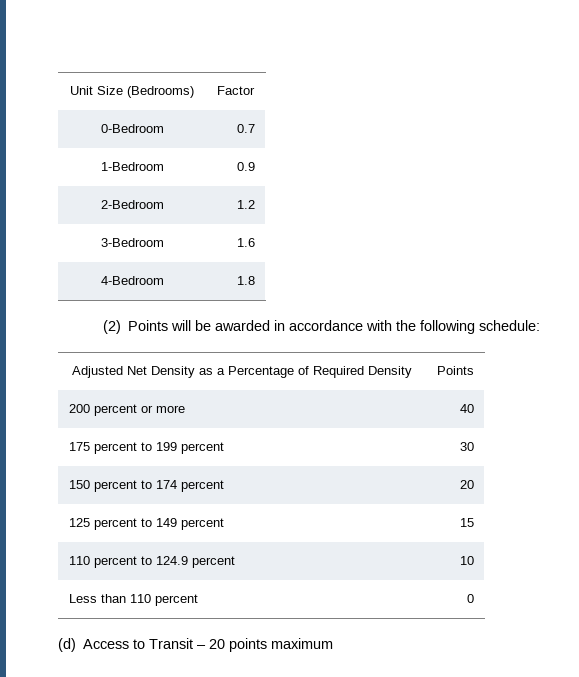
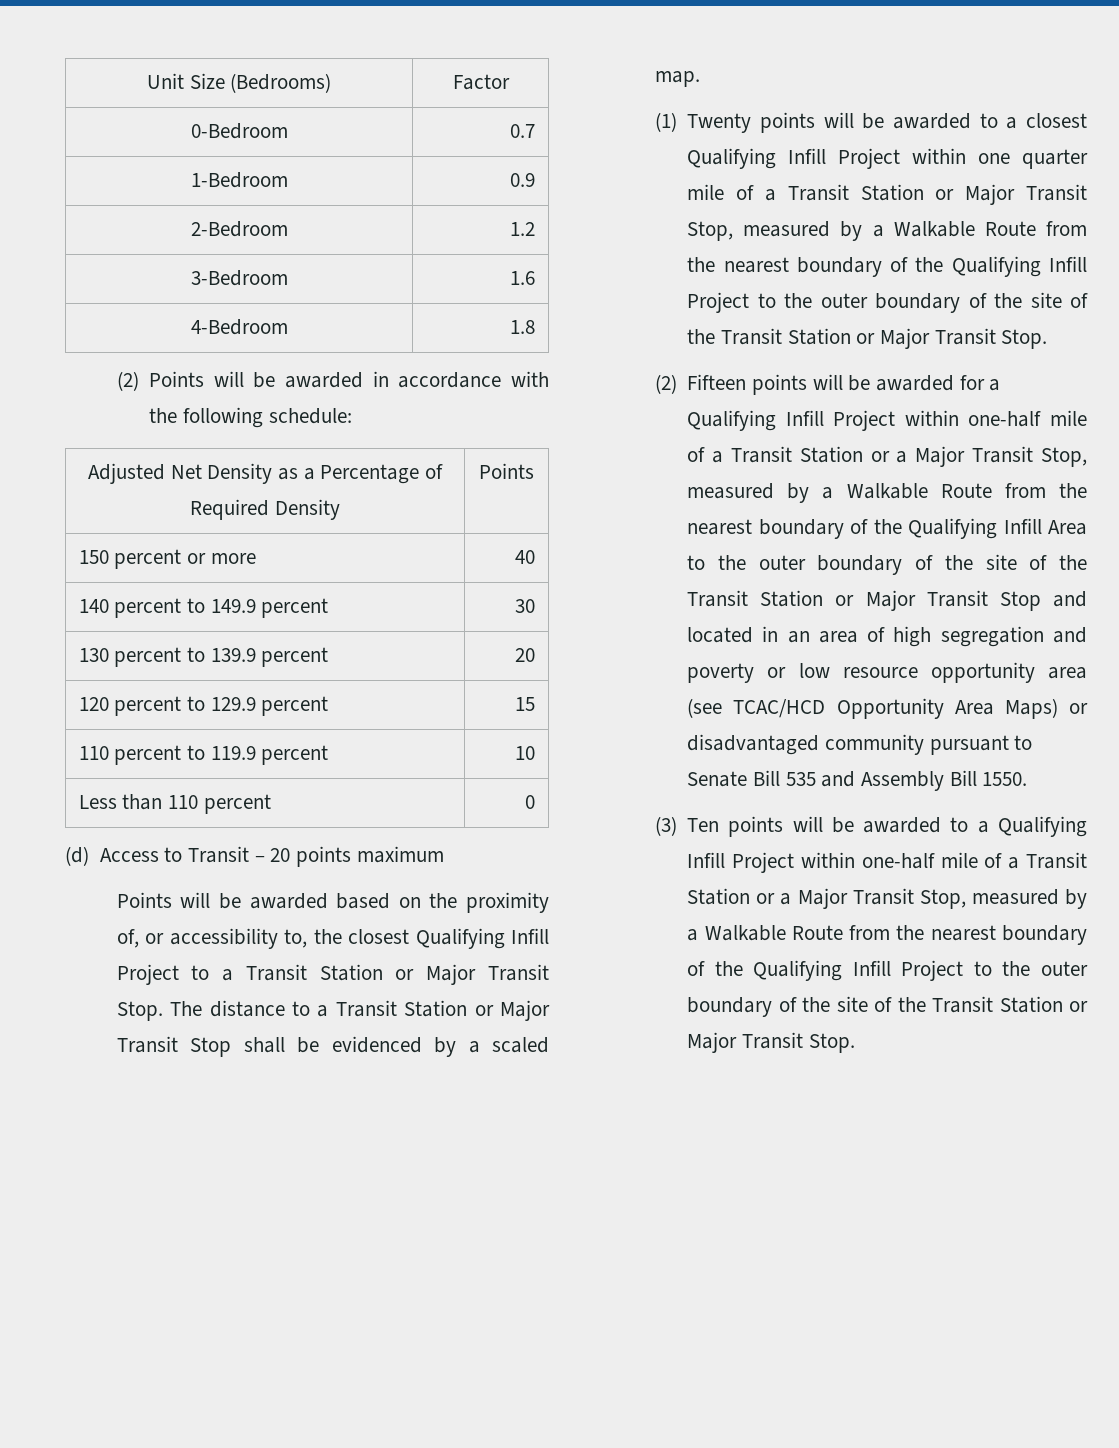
[68,404,90,413] 200 -> [78,550,109,564] 150
[68,442,177,454] 175 percent to 199 -> [78,598,256,618] 140 percent to 149.9
[68,480,177,492] 150 percent to 174 -> [78,647,256,667] 130 percent to 139.9
[68,518,177,530] 125 percent to 149 -> [78,696,256,716] 120 percent to 129.9
[155,556,188,565] 124.9 -> [210,746,256,760] 119.9
(334, 643) none -> [116,892,549,913] [116,928,549,949] [116,964,549,985] [116,1000,550,1021] [116,1036,549,1057] [654,71,700,87] [654,112,1087,133] [687,148,1088,169] [687,184,1087,205] [687,221,1087,241] [687,256,1087,277] [687,292,1088,313] [687,328,1048,349] [654,374,1001,395] [687,410,1087,431] [687,446,1087,467] [687,483,1087,503] [687,518,1087,539] [687,554,1087,575] [687,590,1087,611] [687,626,1087,647] [687,662,1087,683] [687,698,1088,719] [687,734,1033,755] [687,770,1028,791] [654,816,1087,837] [687,852,1087,873] [687,888,1087,909] [687,925,1087,945] [687,960,1088,981] [687,996,1088,1017] [687,1032,855,1053] // Points will be awarded based on the proximity of, or accessibility to, the closest Qualifying Infill Project to a Transit Station or Major Transit Stop. The distance to a Transit Station or Major Transit Stop shall be evidenced by a scaled map. // (1) Twenty points will be awarded to a closest Qualifying Infill Project within one quarter mile of a Transit Station or Major Transit Stop, measured by a Walkable Route from the nearest boundary of the Qualifying Infill Project to the outer boundary of the site of the Transit Station or Major Transit Stop. // (2) Fifteen points will be awarded for a Qualifying Infill Project within one-half mile of a Transit Station or a Major Transit Stop, measured by a Walkable Route from the nearest boundary of the Qualifying Infill Area to the outer boundary of the site of the Transit Station or Major Transit Stop and located in an area of high segregation and poverty or low resource opportunity area (see TCAC/HCD Opportunity Area Maps) or disadvantaged community pursuant to Senate Bill 535 and Assembly Bill 1550. // (3) Ten points will be awarded to a Qualifying Infill Project within one-half mile of a Transit Station or a Major Transit Stop, measured by a Walkable Route from the nearest boundary of the Qualifying Infill Project to the outer boundary of the site of the Transit Station or Major Transit Stop.

